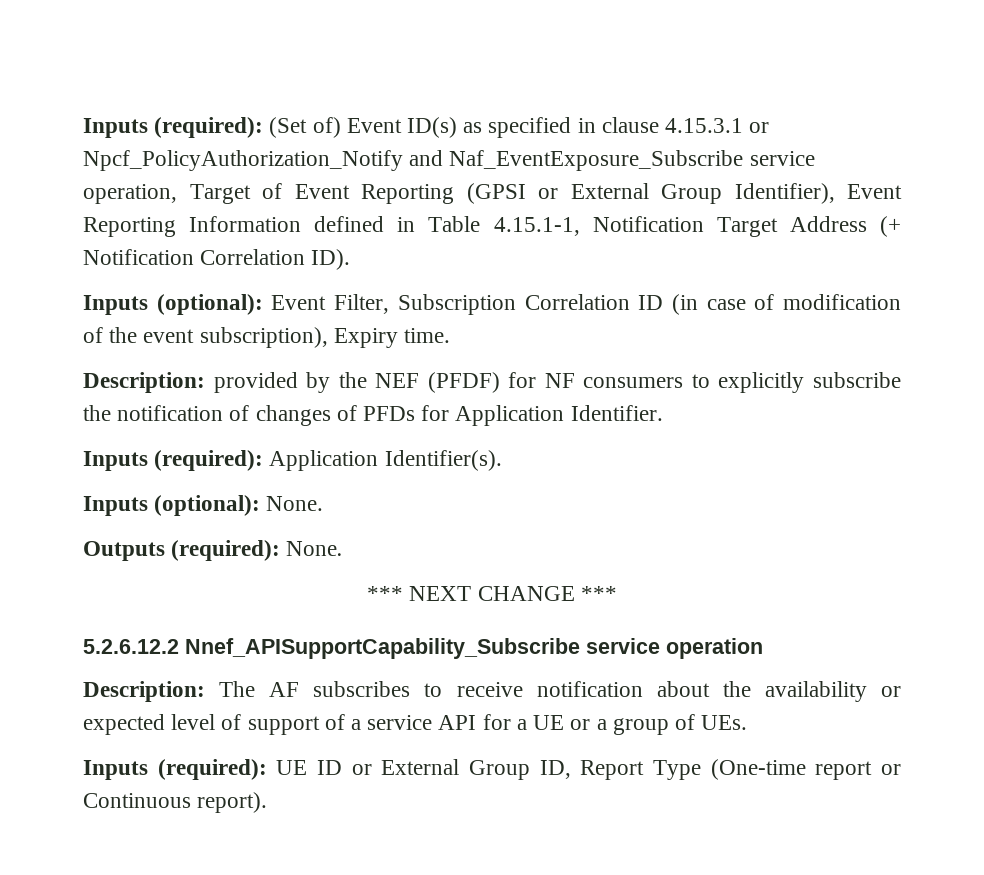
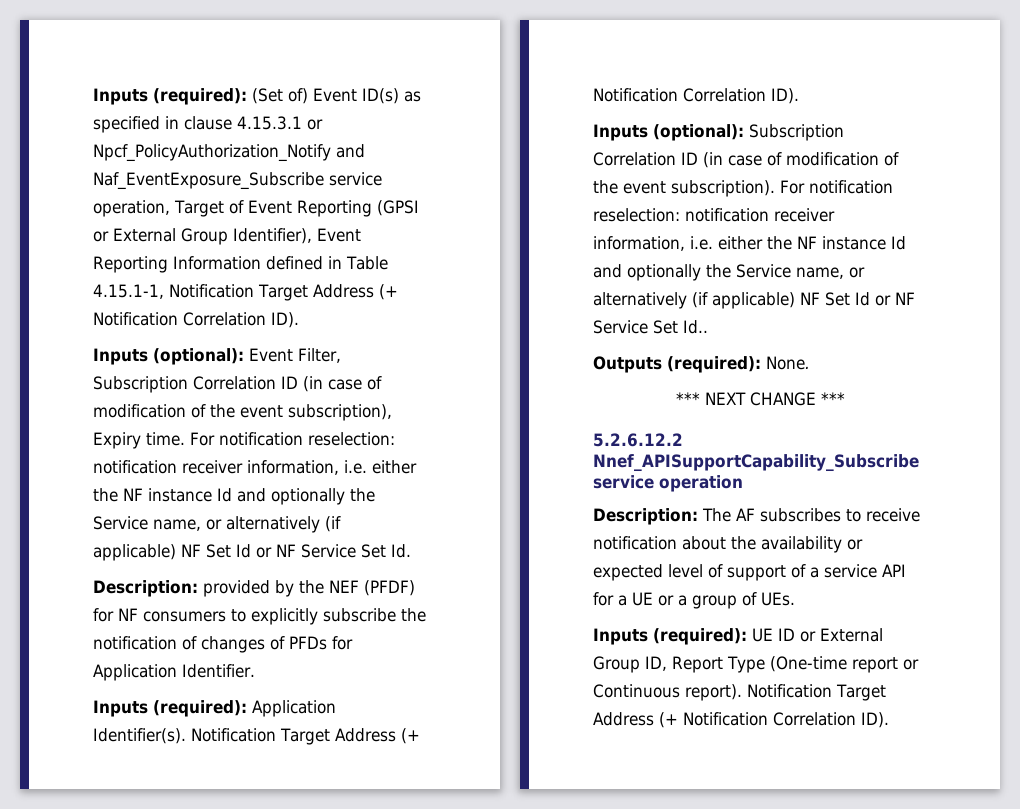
(451, 335) none -> [190,432,395,446] [93,460,417,475] [93,488,375,505] [93,516,341,533] [93,544,411,561] For notification reselection: notification receiver information, i.e. either the NF instance Id and optionally the Service name, or alternatively (if applicable) NF Set Id or NF Service Set Id.
[83,495,324,516] // Inputs (optional): None. -> [191,728,420,745] [593,88,799,104] [593,124,844,141] [593,152,899,168] [593,180,893,197] [593,208,835,222] [593,236,906,251] [593,264,865,281] [593,292,915,309] [593,320,708,334] Notification Target Address (+ Notification Correlation ID). // Inputs (optional): Subscription Correlation ID (in case of modification of the event subscription). For notification reselection: notification receiver information, i.e. either the NF instance Id and optionally the Service name, or alternatively (if applicable) NF Set Id or NF Service Set Id..
(268, 802) none -> [747,684,886,701] [593,712,889,728] Notification Target Address (+ Notification Correlation ID).

